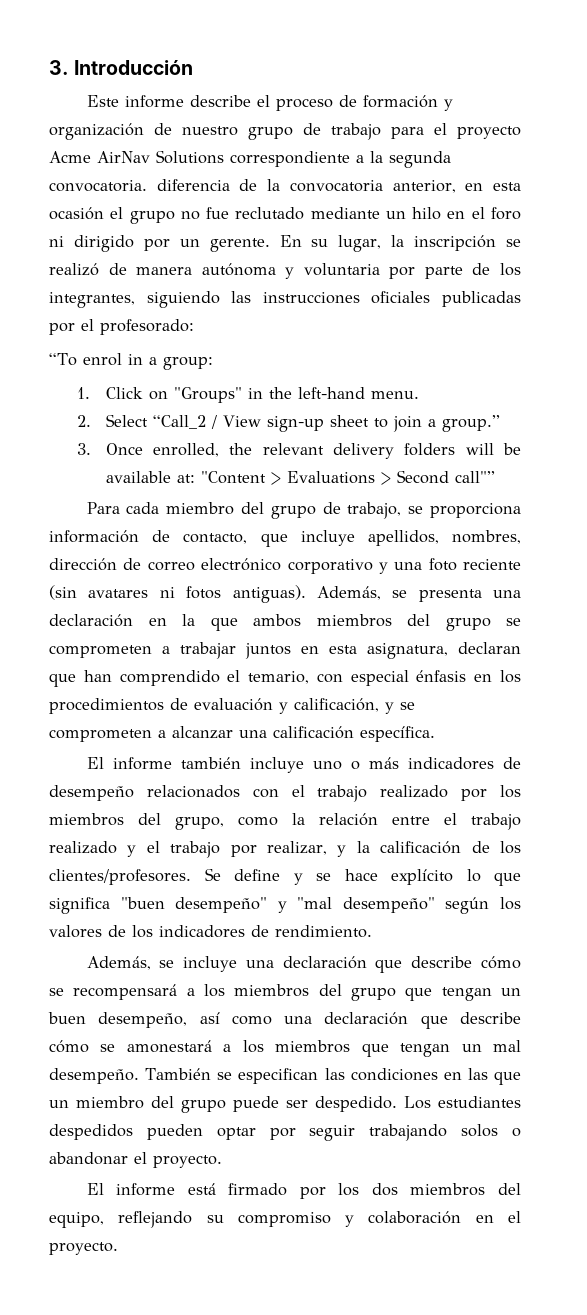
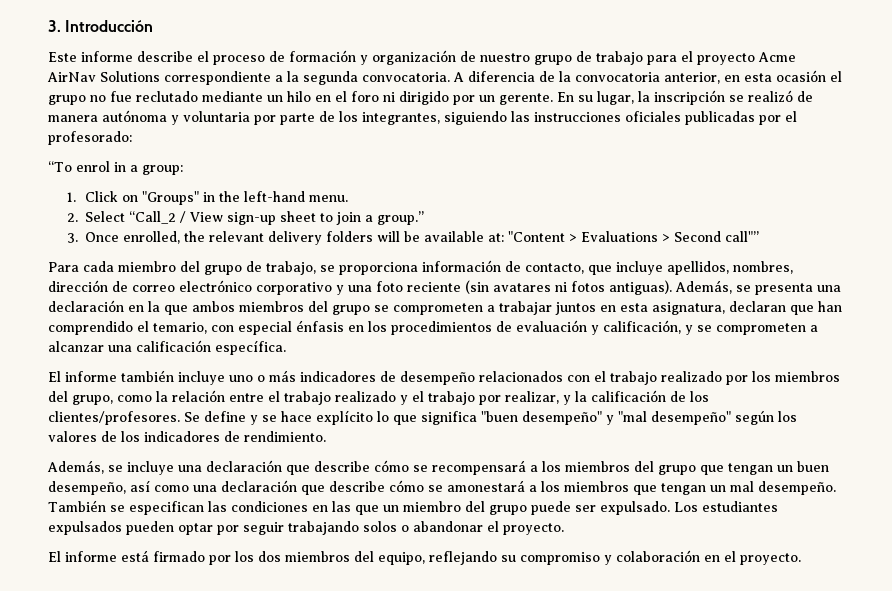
(147, 186) none -> [453,72,464,82] A
[315,1096,397,1112] despedido. -> [600,501,670,515] expulsado.
[49,1124,133,1140] despedidos -> [48,521,122,535] expulsados

